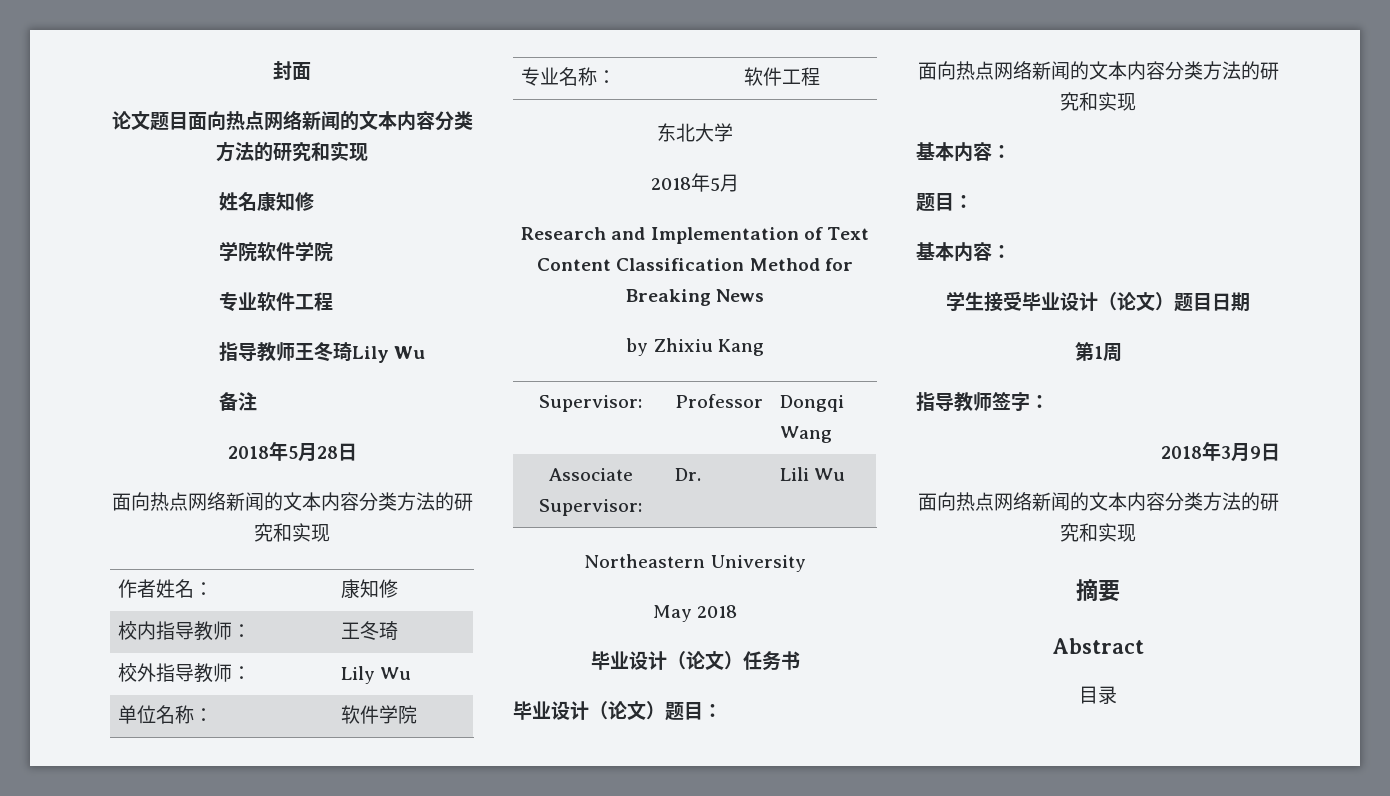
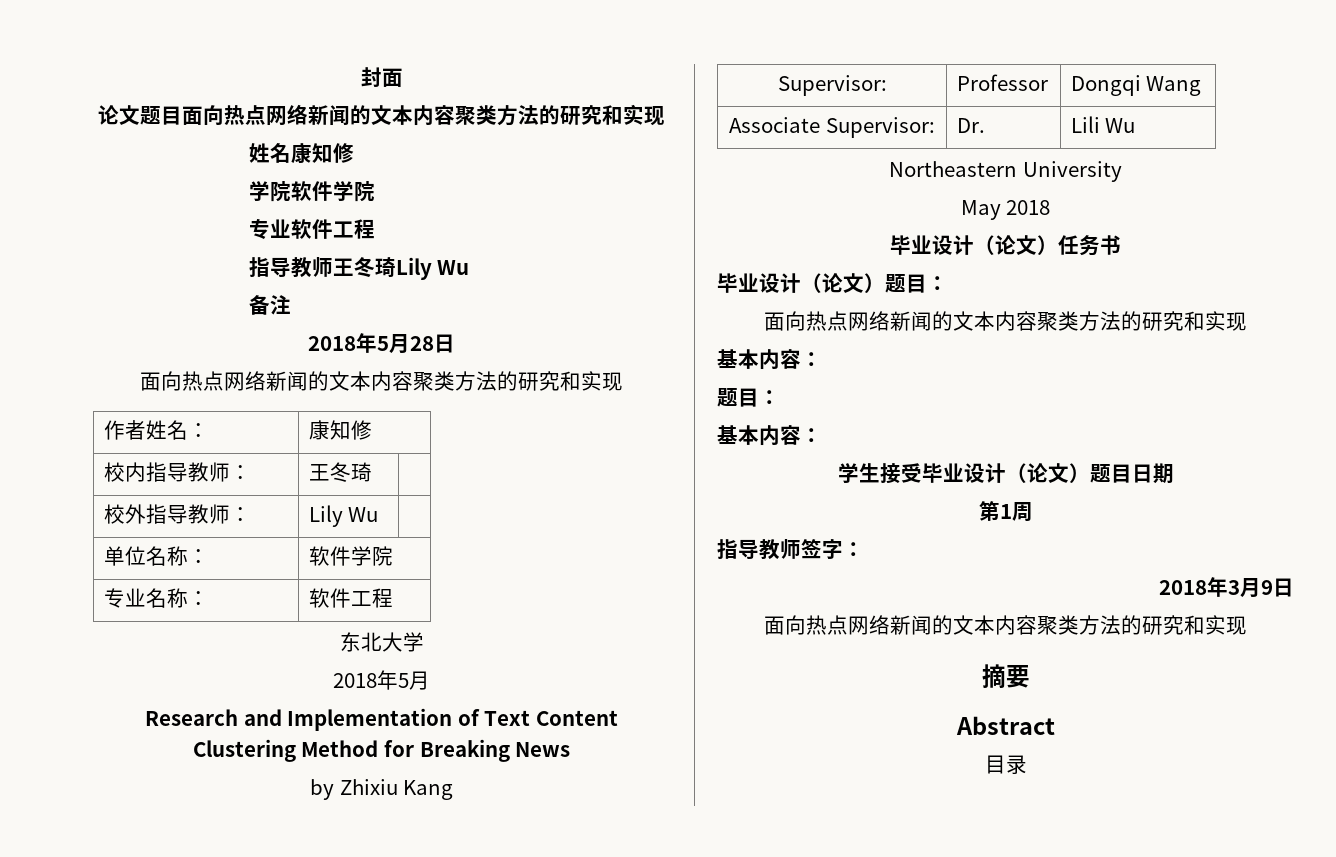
[434,111,454,131] 分 -> [455,106,476,125] 聚
[358,492,378,511] 分 -> [413,372,434,391] 聚
[616,258,745,271] Classification -> [192,739,296,762] Clustering
[1164,61,1184,80] 分 -> [1037,312,1058,331] 聚
[1164,492,1184,511] 分 -> [1037,616,1058,635] 聚

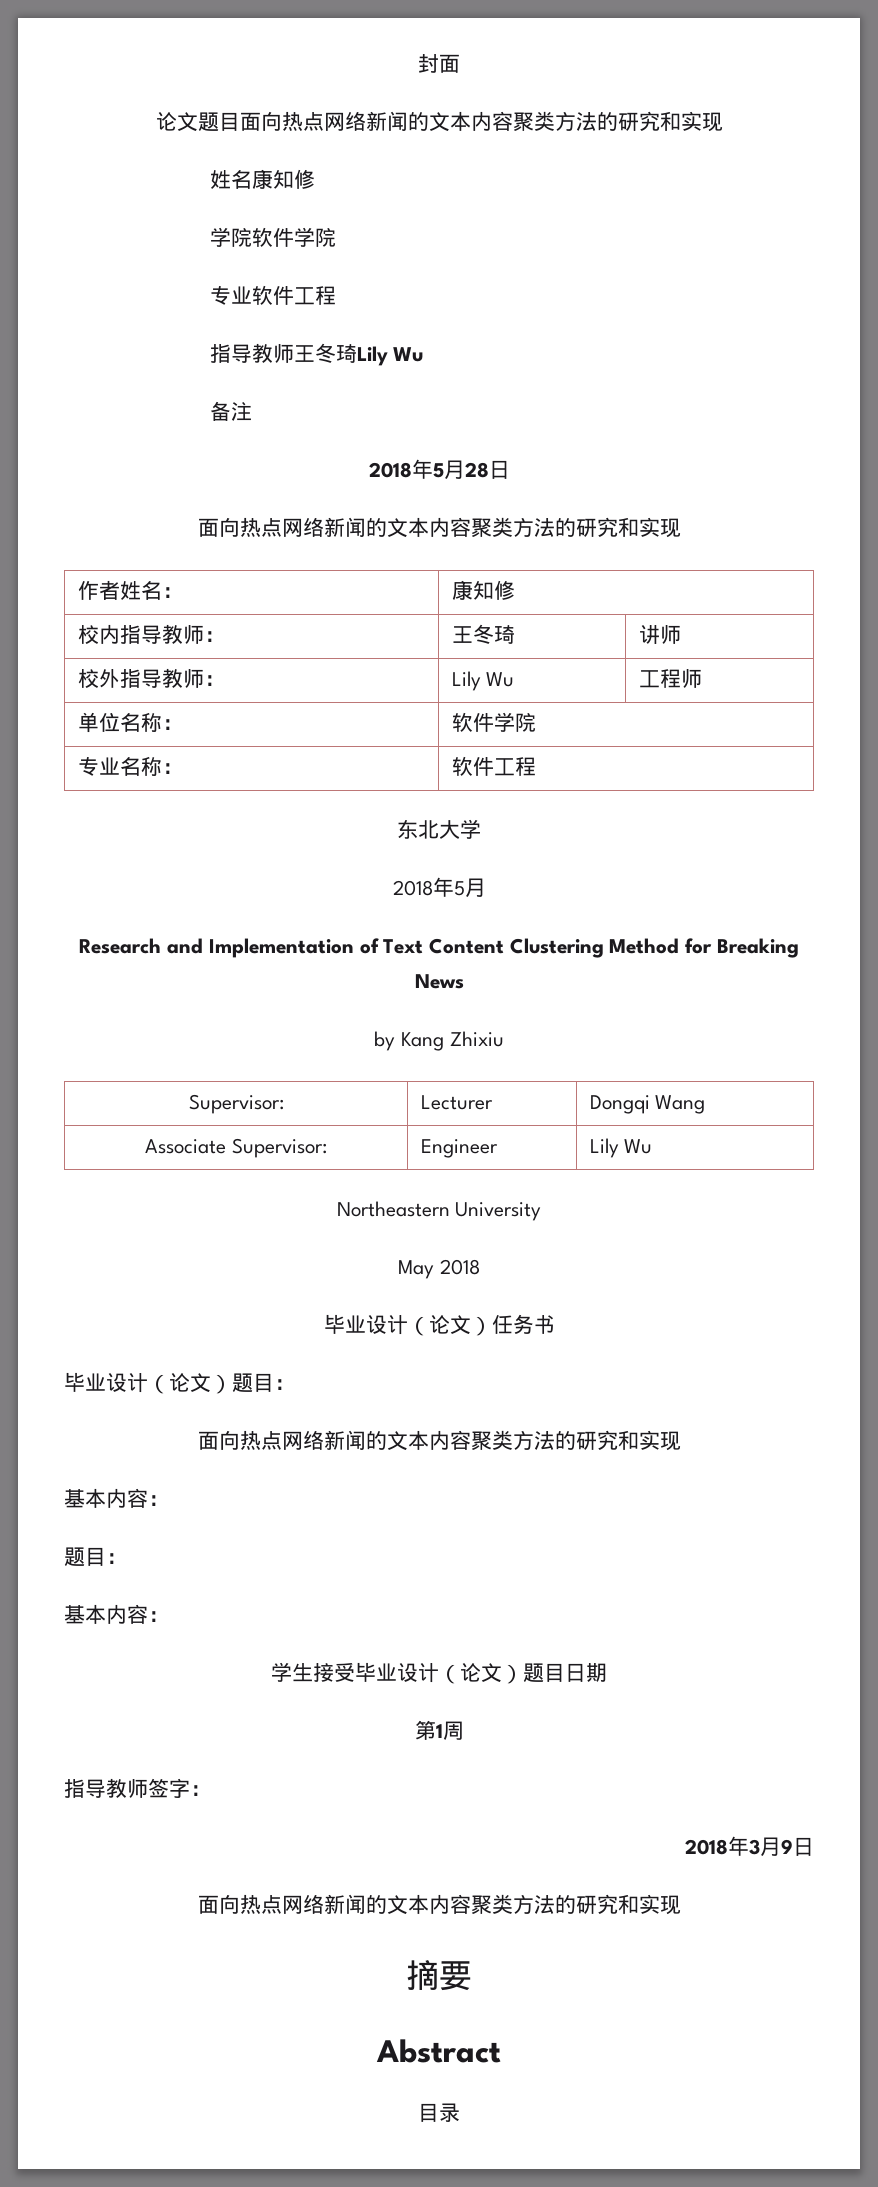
(372, 472) none -> [638,625,681,644] 讲师
(379, 514) none -> [638,669,702,688] 工程师
(334, 789) none -> [401,1032,444,1051] Kang
[403,780,454,800] [777,75,887,96] [956,74,1048,91] Kang // Supervisor: | Professor -> [188,1094,284,1114] [420,1095,493,1110] // Supervisor: | Lecturer
[956,118,985,133] [1070,116,1100,133] Dr. | Lili -> [420,1139,498,1158] [589,1138,619,1158] Engineer | Lily

